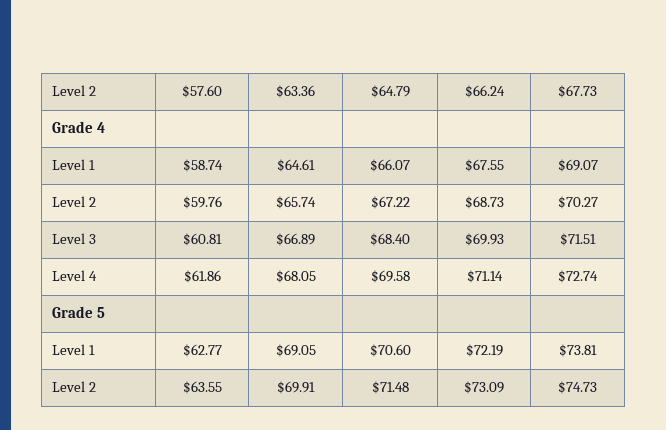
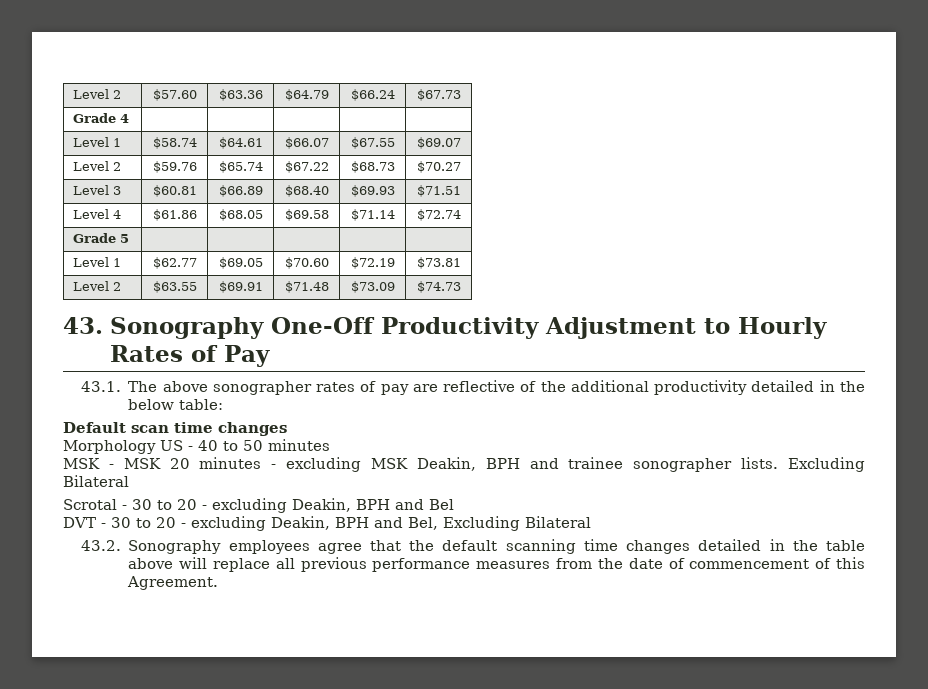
(597, 387) none -> [63,317,828,339] [110,345,271,367] [81,380,866,395] [128,399,224,410] [63,422,287,436] [63,439,330,454] [63,457,865,472] [63,475,129,487] [63,498,454,513] [63,516,591,531] [81,539,866,554] [128,557,865,572] [127,576,219,590] // 43. Sonography One-Off Productivity Adjustment to Hourly Rates of Pay // 43.1. The above sonographer rates of pay are reflective of the additional productivity detailed in the below table: // Default scan time changes // Morphology US - 40 to 50 minutes // MSK - MSK 20 minutes - excluding MSK Deakin, BPH and trainee sonographer lists. Excluding Bilateral // Scrotal - 30 to 20 - excluding Deakin, BPH and Bel // DVT - 30 to 20 - excluding Deakin, BPH and Bel, Excluding Bilateral // 43.2. Sonography employees agree that the default scanning time changes detailed in the table above will replace all previous performance measures from the date of commencement of this Agreement.

